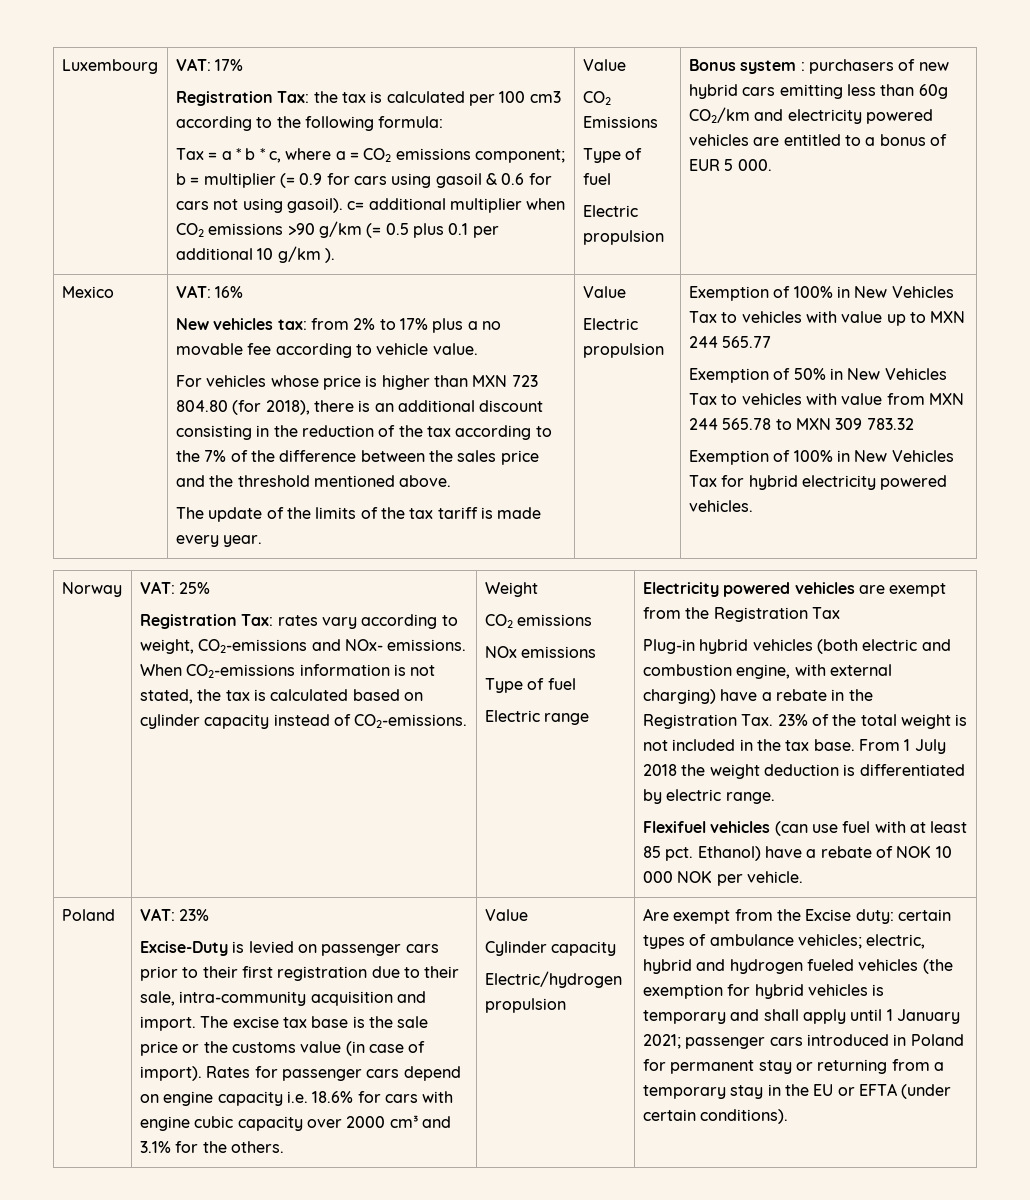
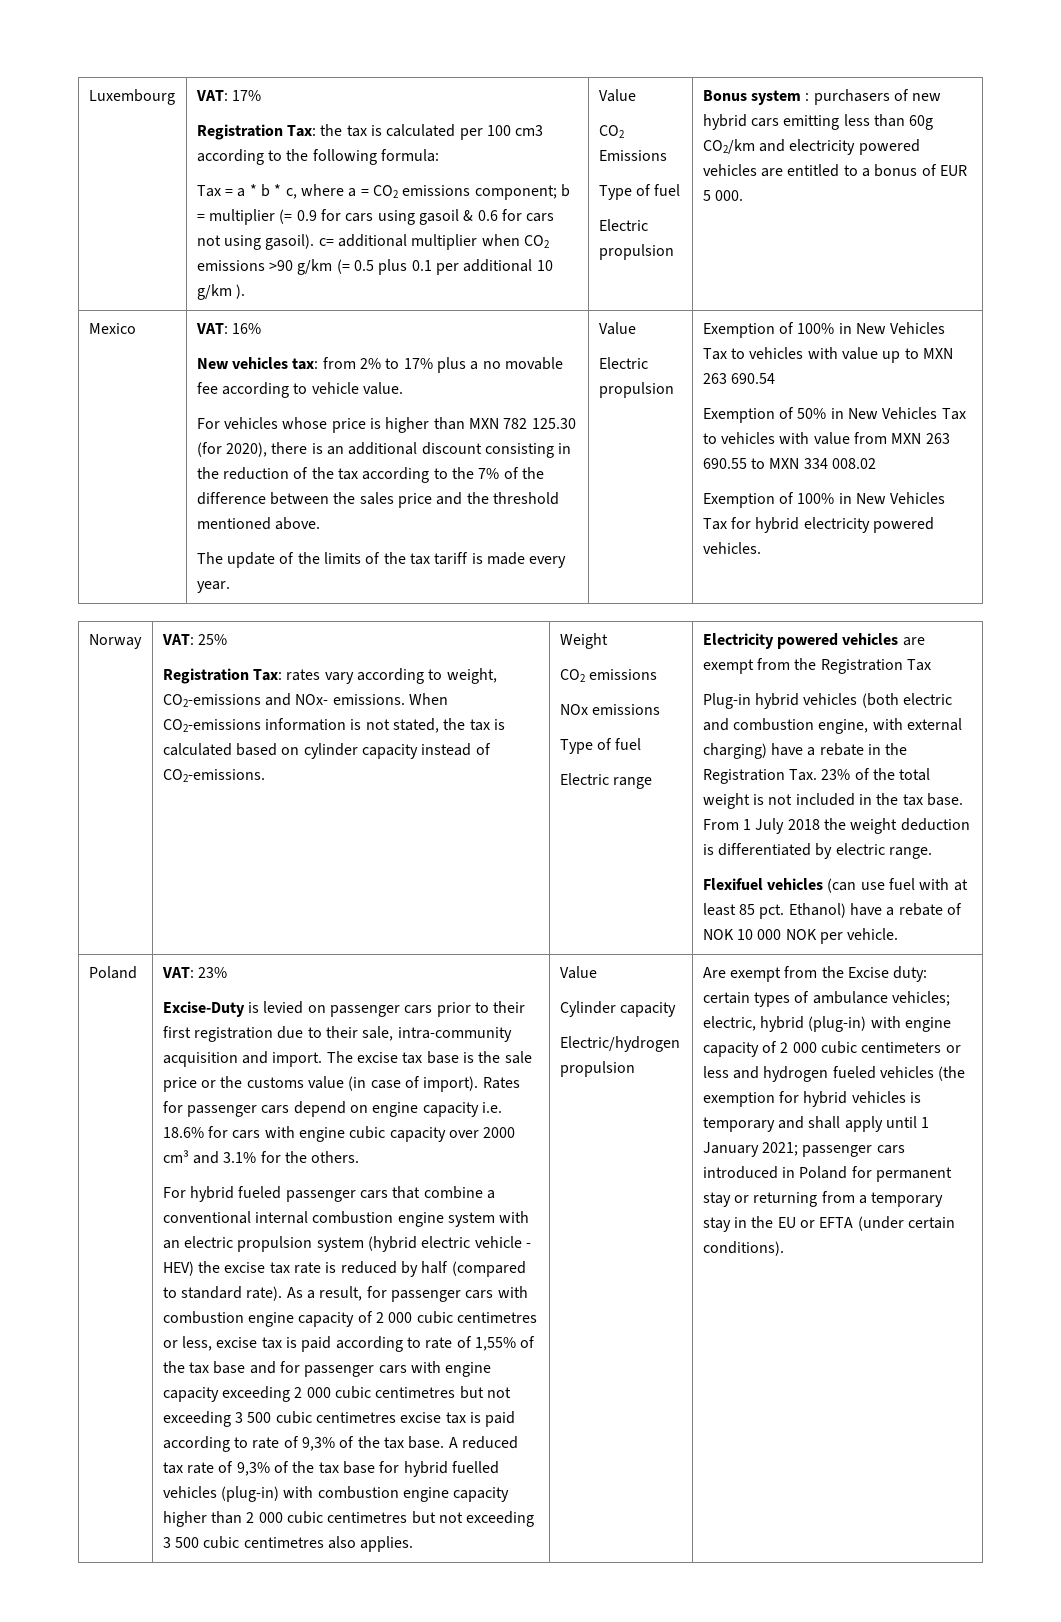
[511,375,538,387] [175,400,310,415] 723 804.80 (for 2018), -> [503,418,576,429] [196,442,268,457] 782 125.30 (for 2020),
[688,336,772,348] 244 565.77 -> [702,373,776,384] 263 690.54
[688,418,914,430] 244 565.78 to MXN 309 783.32 -> [925,433,950,444] [702,458,877,469] 263 690.55 to MXN 334 008.02
(284, 1147) none -> [162,1186,496,1202] [162,1211,530,1227] [162,1236,532,1252] [162,1261,526,1277] [162,1286,528,1302] [162,1311,538,1327] [162,1336,536,1352] [162,1361,492,1377] [162,1386,512,1402] [162,1411,516,1427] [162,1436,518,1452] [162,1461,499,1477] [162,1486,510,1502] [162,1511,535,1527] [162,1536,414,1552] // For hybrid fueled passenger cars that combine a conventional internal combustion engine system with an electric propulsion system (hybrid electric vehicle - HEV) the excise tax rate is reduced by half (compared to standard rate). As a result, for passenger cars with combustion engine capacity of 2 000 cubic centimetres or less, excise tax is paid according to rate of 1,55% of the tax base and for passenger cars with engine capacity exceeding 2 000 cubic centimetres but not exceeding 3 500 cubic centimetres excise tax is paid according to rate of 9,3% of the tax base. A reduced tax rate of 9,3% of the tax base for hybrid fuelled vehicles (plug-in) with combustion engine capacity higher than 2 000 cubic centimetres but not exceeding 3 500 cubic centimetres also applies.
(692, 966) none -> [808,1016,952,1032] [702,1041,961,1057] [702,1066,729,1078] (plug-in) with engine capacity of 2 000 cubic centimeters or less

